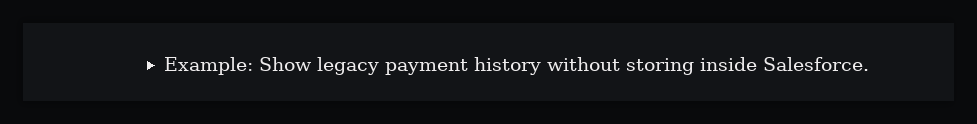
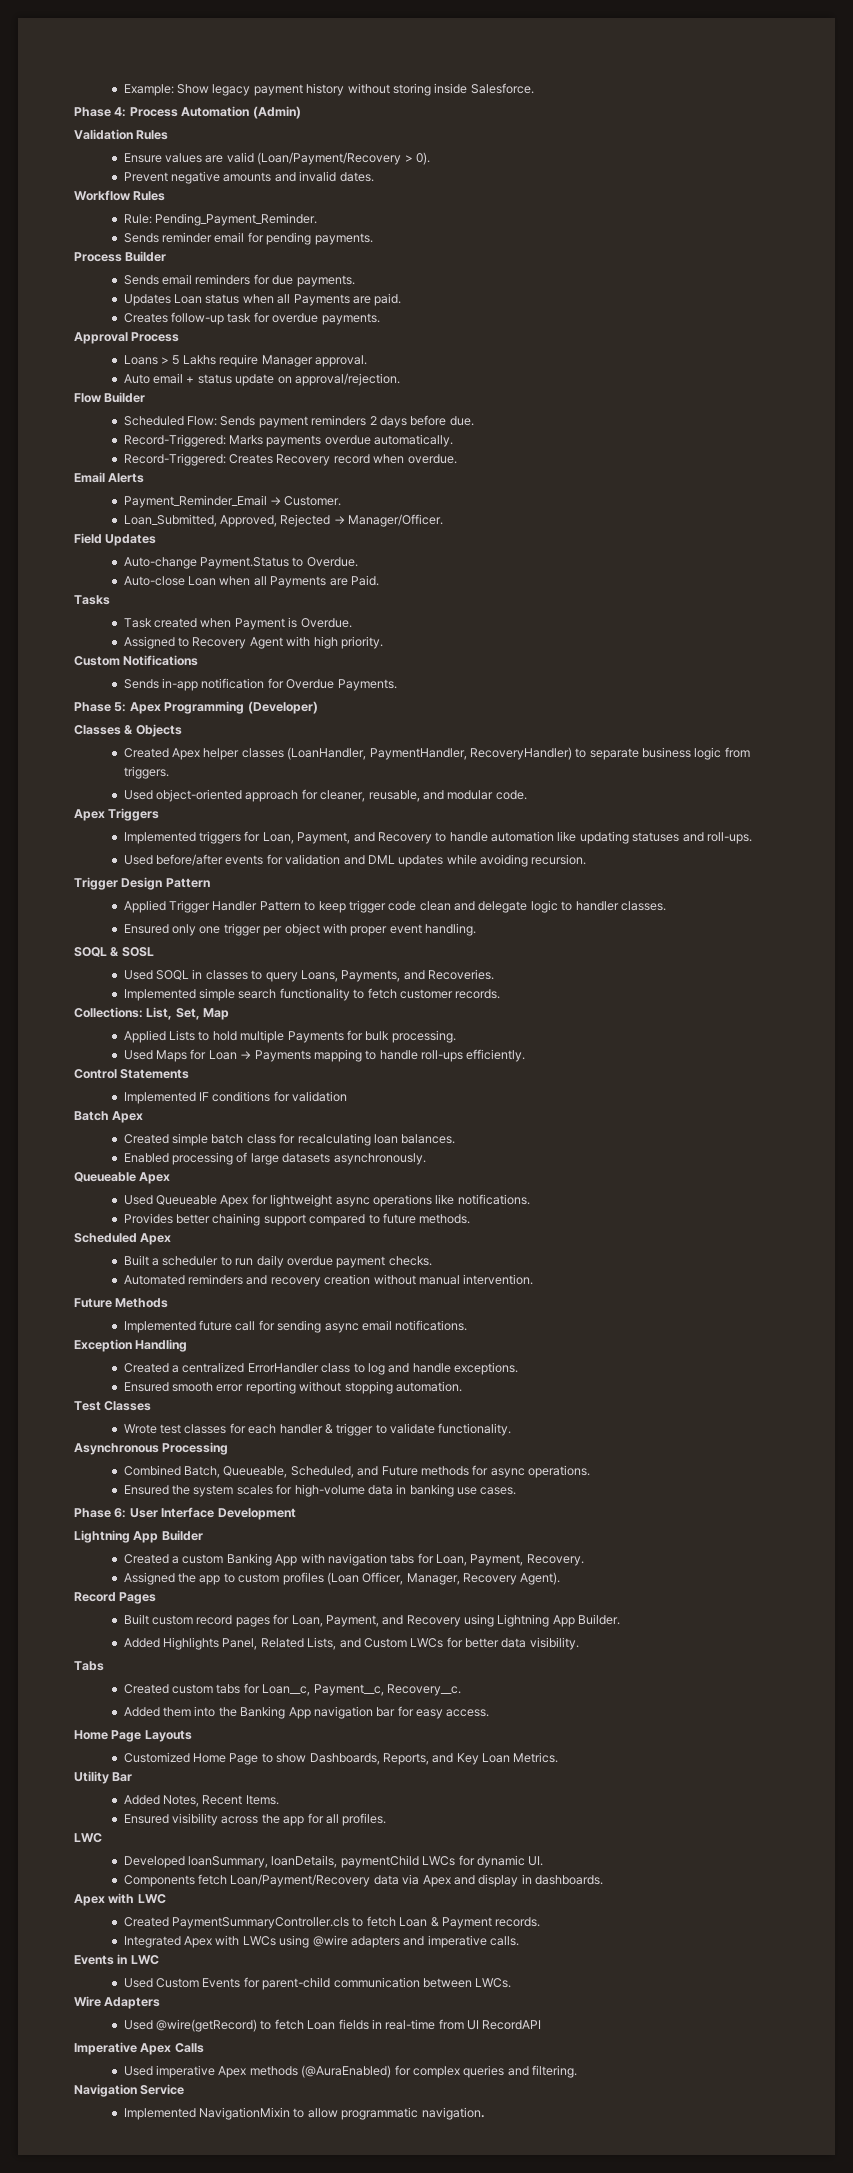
(870, 64) none -> [74,106,301,119] [74,129,169,140] [123,152,430,165] [123,171,374,184] [74,190,166,201] [123,213,318,226] [123,232,373,245] [74,251,167,262] [123,274,355,287] [123,293,402,306] [123,312,380,325] [74,332,180,344] [123,354,367,367] [123,373,400,386] [74,392,146,403] [123,415,474,428] [123,434,454,447] [123,453,457,466] [74,472,145,483] [123,495,342,508] [123,514,444,527] [74,533,157,546] [123,557,358,569] [123,575,379,588] [74,595,110,605] [123,617,352,630] [123,636,383,649] [74,655,199,666] [123,678,397,691] [74,701,318,714] [74,724,182,737] [123,747,750,760] [123,766,169,779] [123,789,527,802] [74,808,160,821] [123,831,752,844] [123,854,587,867] [74,877,210,890] [123,900,666,913] [123,923,477,936] [74,947,154,957] [123,969,495,982] [123,988,501,1001] [74,1007,230,1020] [123,1030,456,1043] [123,1049,526,1062] [74,1069,190,1079] [123,1091,348,1104] [74,1111,144,1123] [123,1133,456,1146] [123,1152,426,1165] [74,1172,171,1184] [123,1194,530,1207] [123,1213,471,1226] [74,1233,172,1245] [123,1255,432,1268] [123,1274,534,1287] [74,1298,169,1308] [123,1320,468,1333] [74,1339,188,1352] [123,1362,519,1375] [123,1381,462,1394] [74,1401,152,1411] [123,1423,512,1436] [74,1442,229,1455] [123,1465,591,1478] [123,1484,517,1497] [74,1507,296,1520] [74,1530,203,1543] [123,1553,584,1566] [123,1572,561,1585] [74,1592,157,1604] [123,1614,621,1627] [123,1637,579,1650] [74,1661,104,1671] [123,1683,461,1696] [123,1706,490,1719] [74,1730,192,1742] [123,1752,559,1765] [74,1771,133,1784] [123,1795,279,1807] [123,1813,387,1826] [74,1833,102,1843] [123,1855,544,1868] [123,1874,604,1887] [74,1893,166,1906] [123,1916,541,1929] [123,1935,520,1948] [74,1954,159,1965] [123,1977,512,1990] [74,1996,161,2009] [123,2019,542,2032] [74,2042,204,2055] [123,2065,578,2078] [74,2084,185,2097] [123,2107,485,2120] // Phase 4: Process Automation (Admin) // Validation Rules // Ensure values are valid (Loan/Payment/Recovery > 0). // Prevent negative amounts and invalid dates. // Workflow Rules // Rule: Pending_Payment_Reminder. // Sends reminder email for pending payments. // Process Builder // Sends email reminders for due payments. // Updates Loan status when all Payments are paid. // Creates follow-up task for overdue payments. // Approval Process // Loans > 5 Lakhs require Manager approval. // Auto email + status update on approval/rejection. // Flow Builder // Scheduled Flow: Sends payment reminders 2 days before due. // Record-Triggered: Marks payments overdue automatically. // Record-Triggered: Creates Recovery record when overdue. // Email Alerts // Payment_Reminder_Email → Customer. // Loan_Submitted, Approved, Rejected → Manager/Officer. // Field Updates // Auto-change Payment.Status to Overdue. // Auto-close Loan when all Payments are Paid. // Tasks // Task created when Payment is Overdue. // Assigned to Recovery Agent with high priority. // Custom Notifications // Sends in-app notification for Overdue Payments. // Phase 5: Apex Programming (Developer) // Classes & Objects // Created Apex helper classes (LoanHandler, PaymentHandler, RecoveryHandler) to separate business logic from triggers. // Used object-oriented approach for cleaner, reusable, and modular code. // Apex Triggers // Implemented triggers for Loan, Payment, and Recovery to handle automation like updating statuses and roll-ups. // Used before/after events for validation and DML updates while avoiding recursion. // Trigger Design Pattern // Applied Trigger Handler Pattern to keep trigger code clean and delegate logic to handler classes. // Ensured only one trigger per object with proper event handling. // SOQL & SOSL // Used SOQL in classes to query Loans, Payments, and Recoveries. // Implemented simple search functionality to fetch customer records. // Collections: List, Set, Map // Applied Lists to hold multiple Payments for bulk processing. // Used Maps for Loan → Payments mapping to handle roll-ups efficiently. // Control Statements // Implemented IF conditions for validation // Batch Apex // Created simple batch class for recalculating loan balances. // Enabled processing of large datasets asynchronously. // Queueable Apex // Used Queueable Apex for lightweight async operations like notifications. // Provides better chaining support compared to future methods. // Scheduled Apex // Built a scheduler to run daily overdue payment checks. // Automated reminders and recovery creation without manual intervention. // Future Methods // Implemented future call for sending async email notifications. // Exception Handling // Created a centralized ErrorHandler class to log and handle exceptions. // Ensured smooth error reporting without stopping automation. // Test Classes // Wrote test classes for each handler & trigger to validate functionality. // Asynchronous Processing // Combined Batch, Queueable, Scheduled, and Future methods for async operations. // Ensured the system scales for high-volume data in banking use cases. // Phase 6: User Interface Development // Lightning App Builder // Created a custom Banking App with navigation tabs for Loan, Payment, Recovery. // Assigned the app to custom profiles (Loan Officer, Manager, Recovery Agent). // Record Pages // Built custom record pages for Loan, Payment, and Recovery using Lightning App Builder. // Added Highlights Panel, Related Lists, and Custom LWCs for better data visibility. // Tabs // Created custom tabs for Loan__c, Payment__c, Recovery__c. // Added them into the Banking App navigation bar for easy access. // Home Page Layouts // Customized Home Page to show Dashboards, Reports, and Key Loan Metrics. // Utility Bar // Added Notes, Recent Items. // Ensured visibility across the app for all profiles. // LWC // Developed loanSummary, loanDetails, paymentChild LWCs for dynamic UI. // Components fetch Loan/Payment/Recovery data via Apex and display in dashboards. // Apex with LWC // Created PaymentSummaryController.cls to fetch Loan & Payment records. // Integrated Apex with LWCs using @wire adapters and imperative calls. // Events in LWC // Used Custom Events for parent-child communication between LWCs. // Wire Adapters // Used @wire(getRecord) to fetch Loan fields in real-time from UI RecordAPI // Imperative Apex Calls // Used imperative Apex methods (@AuraEnabled) for complex queries and filtering. // Navigation Service // Implemented NavigationMixin to allow programmatic navigation.

